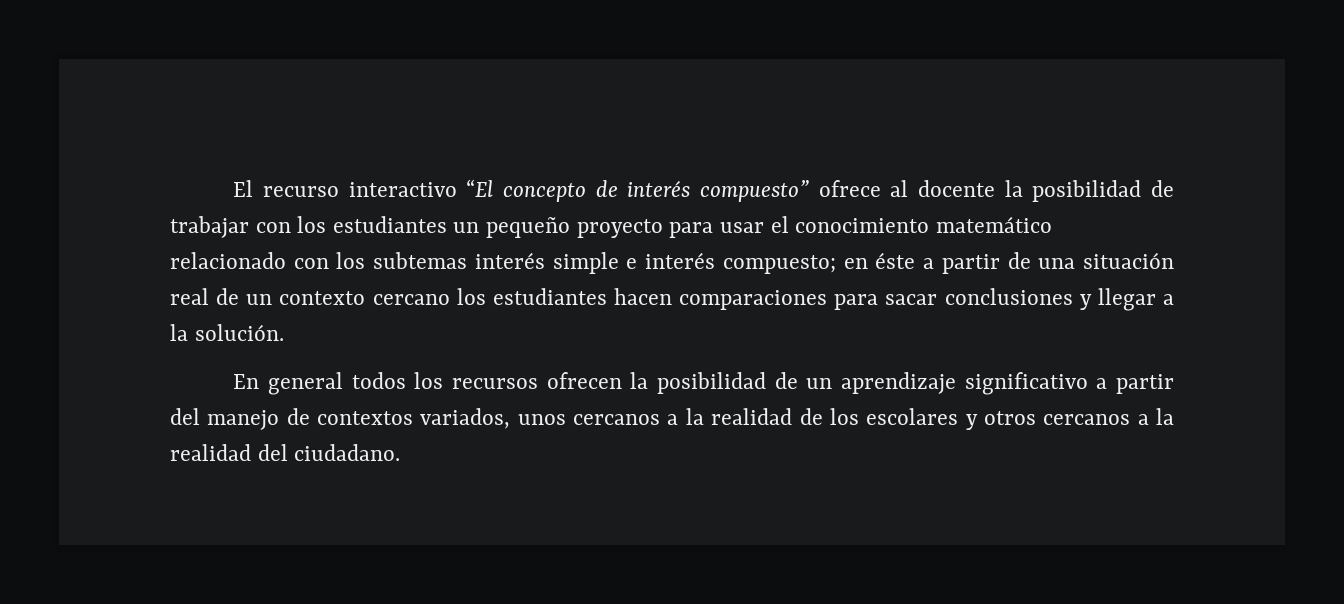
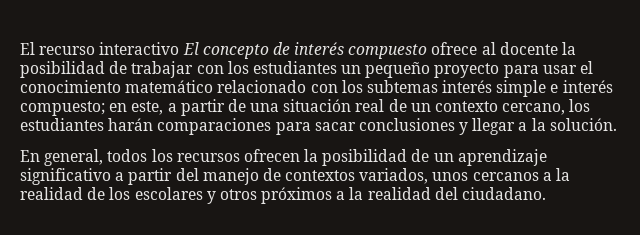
[466,179,494,197] “El -> [182,42,199,55] El
[700,180,810,202] compuesto” -> [348,44,428,59] compuesto
[875,252,916,269] éste -> [131,101,164,115] este,
[372,288,672,305] cercano los estudiantes hacen -> [502,99,591,115] [20,118,154,131] cercano, los estudiantes harán
[268,372,344,395] general -> [44,149,104,166] general,
[1043,414,1131,425] cercanos -> [261,187,333,204] próximos

